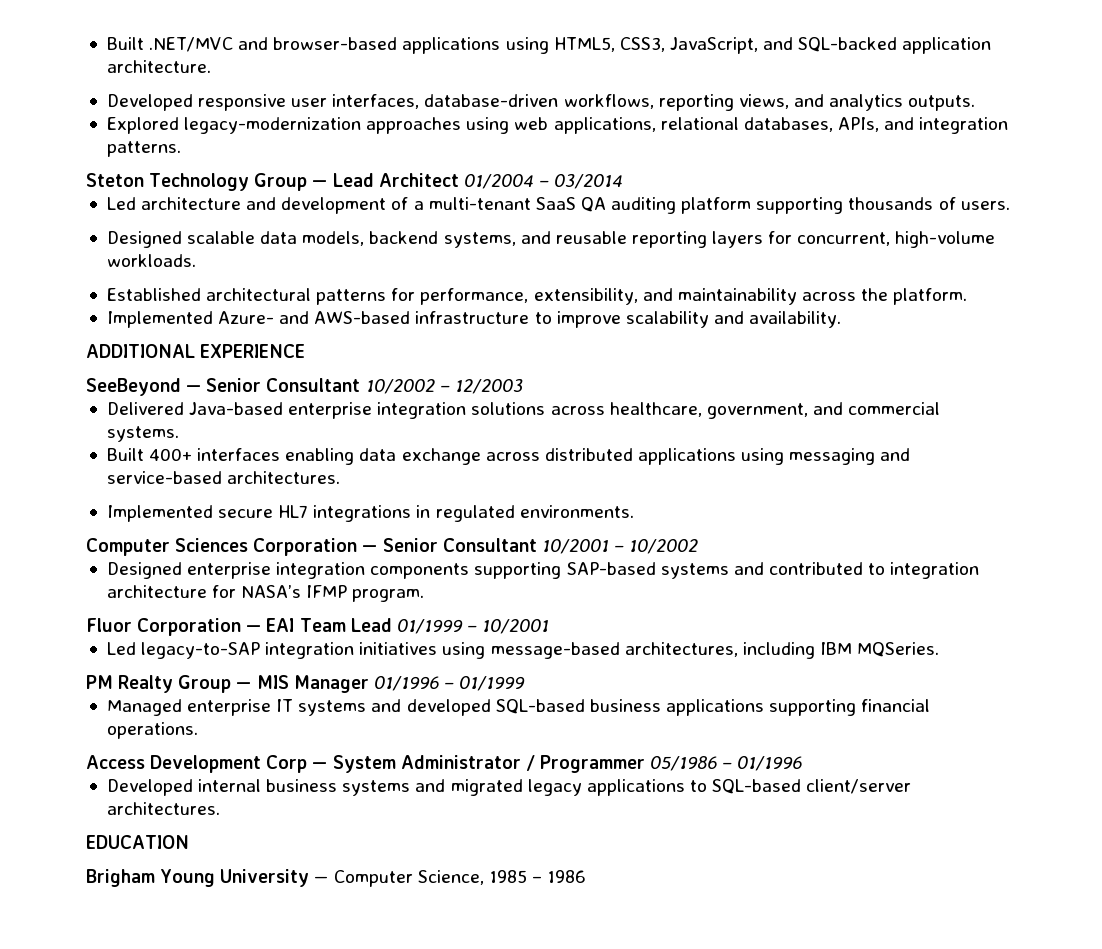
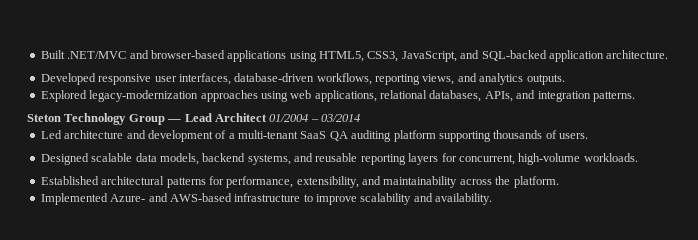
[86,344,306,358] [86,378,523,396] [106,402,941,419] [106,426,179,442] [106,448,911,465] [106,471,341,484] [106,505,634,522] [86,538,699,556] [106,562,980,579] [106,585,425,602] [86,618,550,636] [106,642,940,659] [86,675,526,693] [106,699,931,716] [106,722,198,739] [86,755,803,773] [106,779,912,796] [106,802,220,815] [86,835,189,849] [86,869,587,887] // ADDITIONAL EXPERIENCE // SeeBeyond — Senior Consultant 10/2002 – 12/2003 // Delivered Java-based enterprise integration solutions across healthcare, government, and commercial systems. // Built 400+ interfaces enabling data exchange across distributed applications using messaging and service-based architectures. // Implemented secure HL7 integrations in regulated environments. // Computer Sciences Corporation — Senior Consultant 10/2001 – 10/2002 // Designed enterprise integration components supporting SAP-based systems and contributed to integration architecture for NASA’s IFMP program. // Fluor Corporation — EAI Team Lead 01/1999 – 10/2001 // Led legacy-to-SAP integration initiatives using message-based architectures, including IBM MQSeries. // PM Realty Group — MIS Manager 01/1996 – 01/1999 // Managed enterprise IT systems and developed SQL-based business applications supporting financial operations. // Access Development Corp — System Administrator / Programmer 05/1986 – 01/1996 // Developed internal business systems and migrated legacy applications to SQL-based client/server architectures. // EDUCATION // Brigham Young University — Computer Science, 1985 – 1986 -> (493, 199) none

